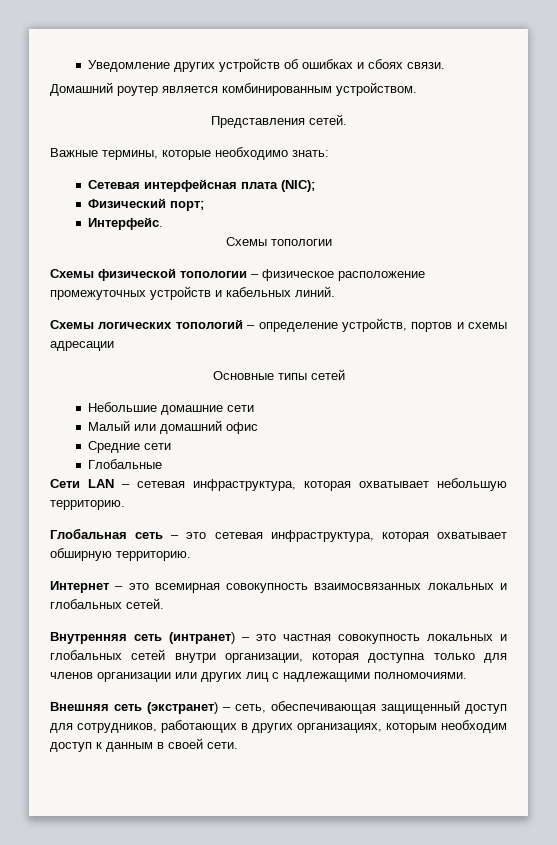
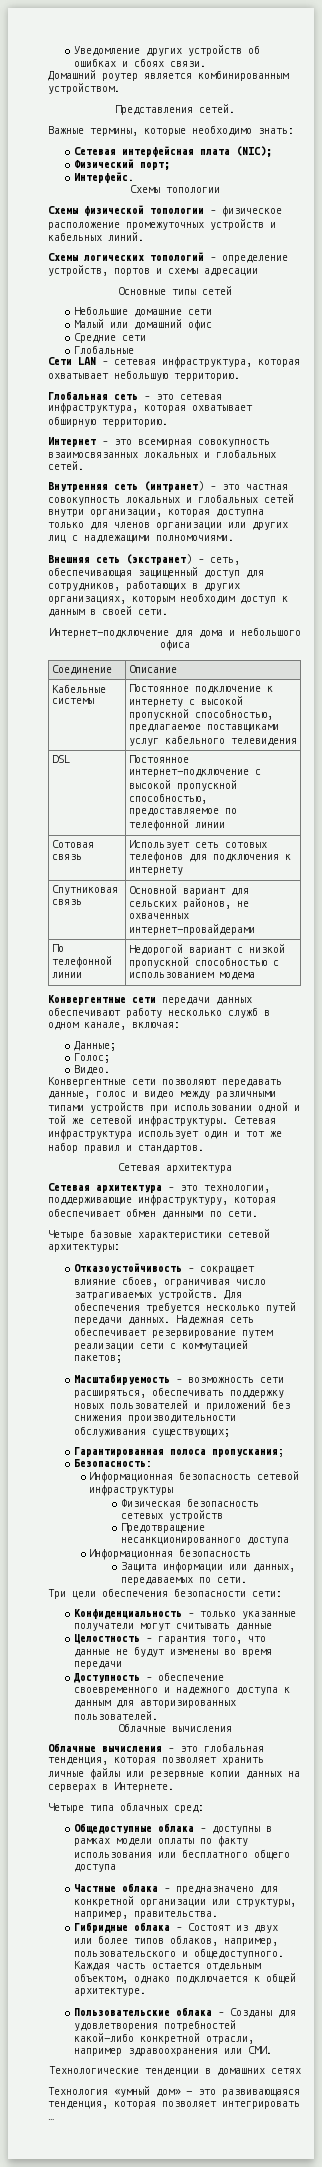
(238, 745) none -> [48,627,301,638] [159,640,190,651] [51,665,112,675] [128,665,177,673] [51,684,106,693] [51,698,94,704] [128,684,273,694] [128,696,243,707] [128,709,273,720] [128,724,279,732] [128,735,297,746] [51,755,70,763] [128,755,189,763] [128,769,261,777] [128,780,237,791] [128,793,207,804] [128,808,237,816] [128,819,225,831] [51,840,94,848] [51,854,82,860] [128,840,267,850] [128,852,291,863] [128,867,183,875] [51,885,118,895] [51,899,82,905] [128,885,249,896] [128,898,249,909] [128,913,189,919] [128,924,255,935] [51,944,64,952] [51,956,112,968] [51,972,82,978] [128,944,285,955] [128,957,279,968] [128,972,255,980] [48,995,252,1005] [48,1007,270,1018] [48,1022,180,1030] [73,1041,116,1051] [73,1053,110,1063] [73,1065,110,1075] [48,1077,282,1087] [48,1091,276,1099] [48,1102,300,1113] [48,1115,276,1127] [48,1129,282,1140] [48,1142,204,1153] [117,1163,232,1173] [48,1183,270,1193] [48,1195,276,1206] [48,1208,258,1219] [48,1229,270,1240] [48,1244,120,1252] [73,1263,255,1274] [73,1276,266,1287] [73,1289,242,1300] [73,1302,296,1313] [73,1315,254,1325] [73,1327,273,1338] [73,1340,248,1351] [73,1355,122,1363] [73,1374,284,1385] [73,1387,284,1398] [73,1400,290,1411] [73,1415,236,1423] [73,1426,230,1437] [73,1447,284,1457] [73,1459,152,1467] [89,1471,300,1483] [89,1485,174,1496] [120,1498,259,1507] [120,1510,223,1521] [120,1523,205,1533] [120,1537,289,1545] [89,1548,252,1560] [120,1562,295,1573] [120,1577,247,1585] [48,1588,282,1599] [73,1609,296,1619] [73,1623,272,1631] [73,1634,266,1644] [73,1646,272,1657] [73,1661,122,1669] [73,1672,224,1683] [73,1687,290,1695] [73,1700,236,1708] [73,1711,158,1720] [117,1723,232,1732] [48,1743,264,1752] [48,1757,264,1765] [48,1768,300,1780] [48,1782,174,1792] [48,1802,204,1813] [73,1823,272,1834] [73,1836,248,1847] [73,1849,290,1860] [73,1864,116,1872] [73,1883,278,1894] [73,1896,296,1907] [73,1911,218,1919] [73,1922,278,1933] [73,1935,278,1946] [73,1948,284,1959] [73,1961,261,1971] [73,1973,296,1984] [73,1988,146,1996] [73,2007,296,2018] [73,2020,236,2031] [73,2033,254,2044] [73,2046,272,2056] [48,2066,301,2076] [48,2086,300,2097] [48,2101,300,2109] [48,2119,54,2120] // Интернет-подключение для дома и небольшого офиса // Соединение | Описание // Кабельные системы | Постоянное подключение к интернету с высокой пропускной способностью, предлагаемое поставщиками услуг кабельного телевидения // DSL | Постоянное интернет-подключение с высокой пропускной способностью, предоставляемое по телефонной линии // Сотовая связь | Использует сеть сотовых телефонов для подключения к интернету // Спутниковая связь | Основной вариант для сельских районов, не охваченных интернет-провайдерами // По телефонной линии | Недорогой вариант с низкой пропускной способностью с использованием модема // Конвергентные сети передачи данных обеспечивают работу несколько служб в одном канале, включая: // Данные; // Голос; // Видео. // Конвергентные сети позволяют передавать данные, голос и видео между различными типами устройств при использовании одной и той же сетевой инфраструктуры. Сетевая инфраструктура использует один и тот же набор правил и стандартов. // Сетевая архитектура // Сетевая архитектура – это технологии, поддерживающие инфраструктуру, которая обеспечивает обмен данными по сети. // Четыре базовые характеристики сетевой архитектуры: // Отказоустойчивость – сокращает влияние сбоев, ограничивая число затрагиваемых устройств. Для обеспечения требуется несколько путей передачи данных. Надежная сеть обеспечивает резервирование путем реализации сети с коммутацией пакетов; // Масштабируемость – возможность сети расширяться, обеспечивать поддержку новых пользователей и приложений без снижения производительности обслуживания существующих; // Гарантированная полоса пропускания; // Безопасность: // Информационная безопасность сетевой инфраструктуры // Физическая безопасность сетевых устройств // Предотвращение несанкционированного доступа // Информационная безопасность // Защита информации или данных, передаваемых по сети. // Три цели обеспечения безопасности сети: // Конфиденциальность – только указанные получатели могут считывать данные // Целостность – гарантия того, что данные не будут изменены во время передачи // Доступность – обеспечение своевременного и надежного доступа к данным для авторизированных пользователей. // Облачные вычисления // Облачные вычисления – это глобальная тенденция, которая позволяет хранить личные файлы или резервные копии данных на серверах в Интернете. // Четыре типа облачных сред: // Общедоступные облака – доступны в рамках модели оплаты по факту использования или бесплатного общего доступа // Частные облака – предназначено для конкретной организации или структуры, например, правительства. // Гибридные облака – Состоят из двух или более типов облаков, например, пользовательского и общедоступного. Каждая часть остается отдельным объектом, однако подключается к общей архитектуре. // Пользовательские облака – Созданы для удовлетворения потребностей какой-либо конкретной отрасли, например здравоохранения или СМИ. // Технологические тенденции в домашних сетях // Технология «умный дом» - это развивающаяся тенденция, которая позволяет интегрировать …

